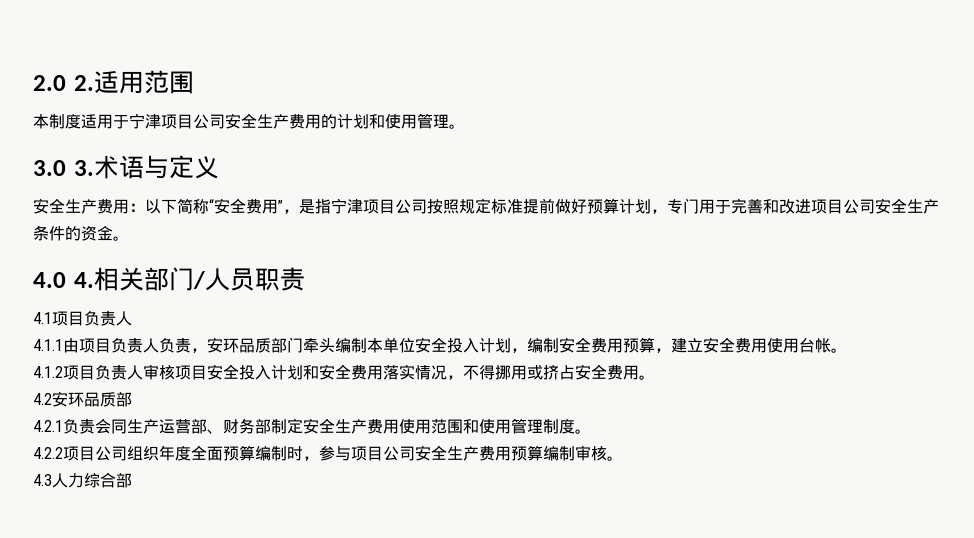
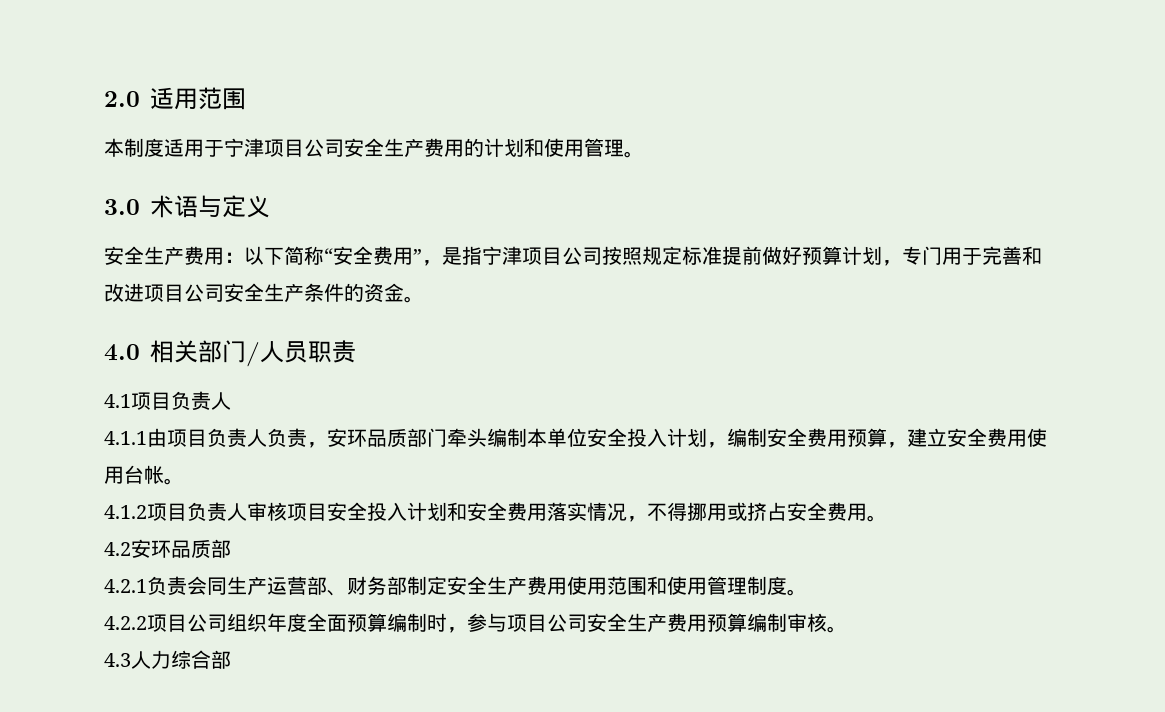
[74,75,94,91] 2. -> (140, 99) none
[74,160,94,176] 3. -> (140, 207) none
[74,272,94,288] 4. -> (140, 352) none

